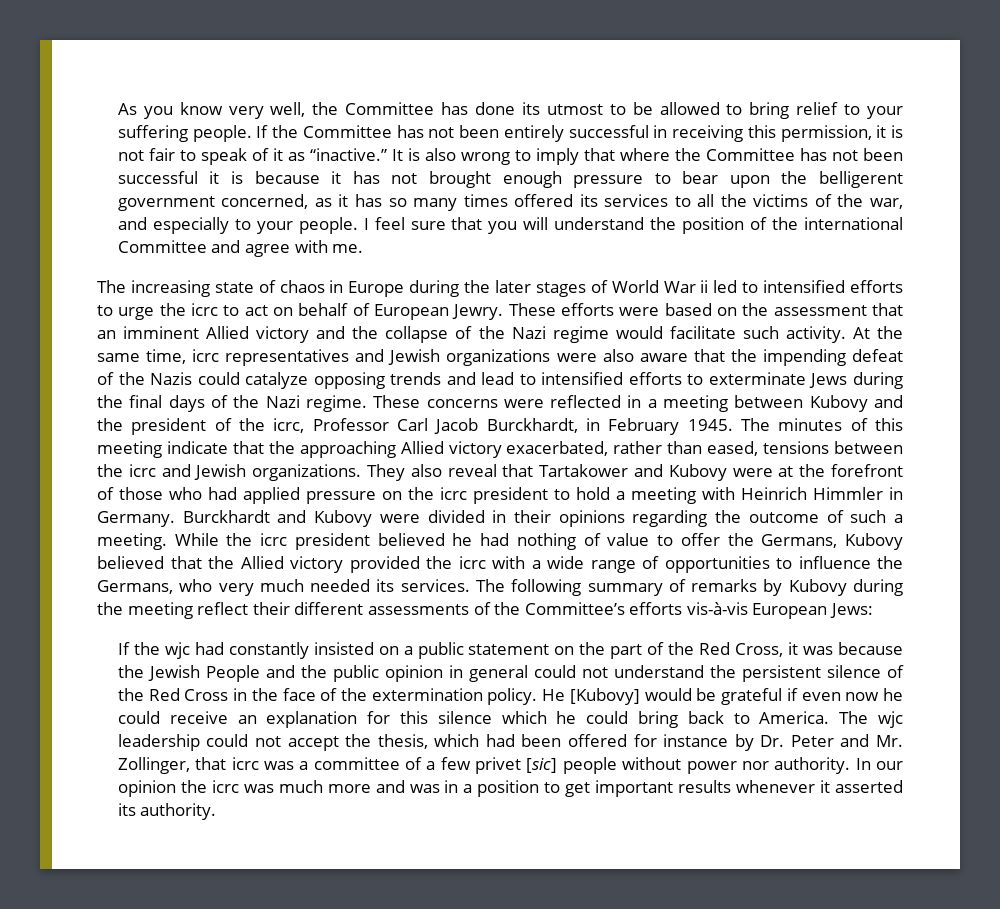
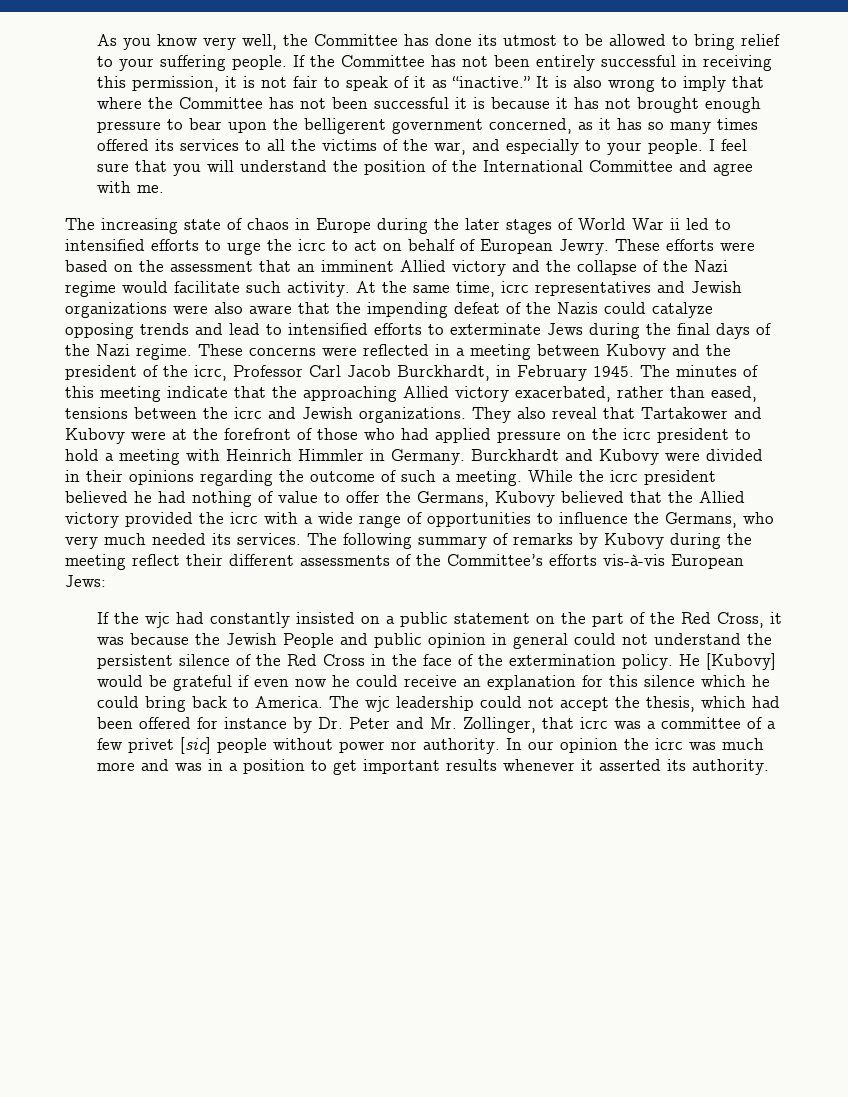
[803,217,903,230] international -> [483,160,584,172] International
[300,665,327,678] the -> (369, 639) none

